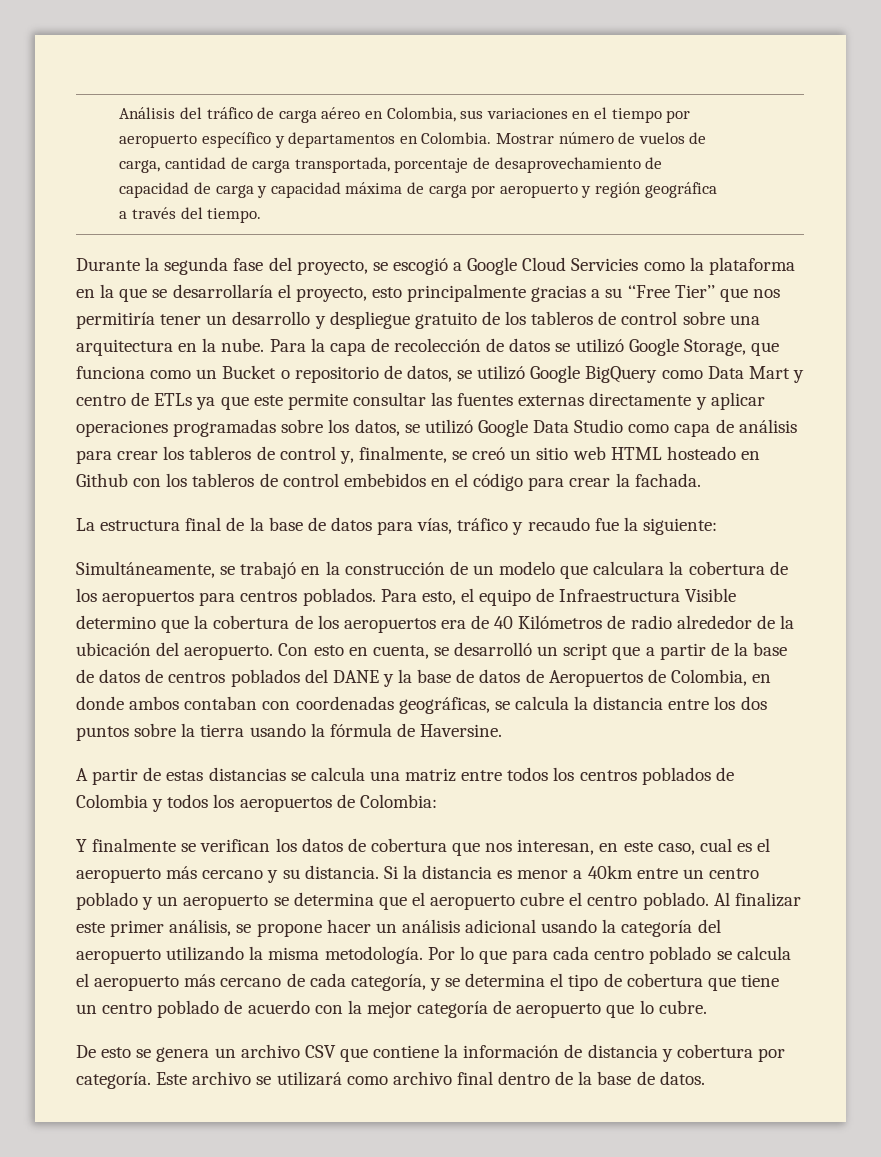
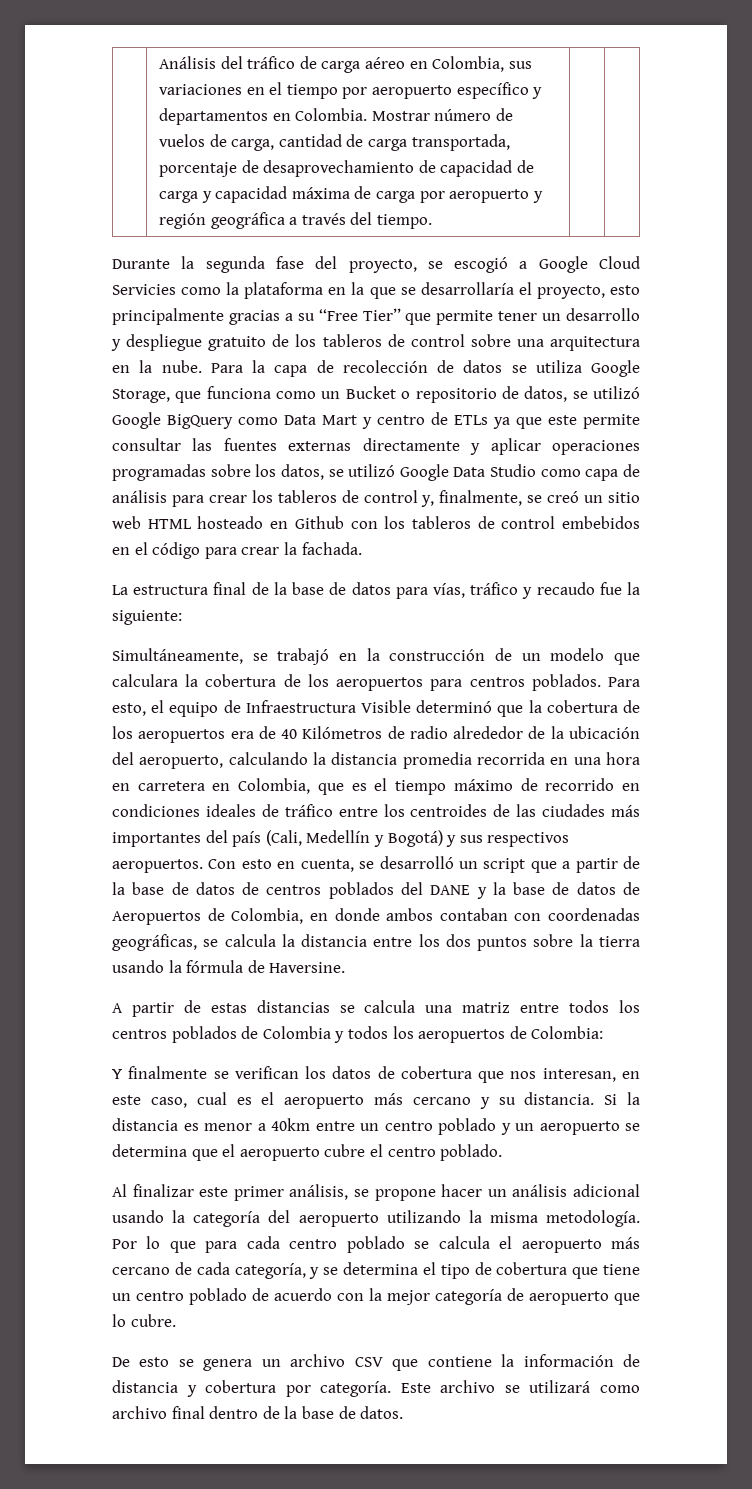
[752,289,780,298] [76,312,155,329] nos permitiría -> [436,310,494,325] permite
[575,338,624,353] utilizó -> [535,360,582,373] utiliza
[76,615,156,629] determino -> [416,700,493,713] determinó
[184,645,274,660] aeropuerto. -> [139,752,640,769] [112,778,640,795] [112,804,640,817] [112,830,570,847] [112,859,203,873] aeropuerto, calculando la distancia promedia recorrida en una hora en carretera en Colombia, que es el tiempo máximo de recorrido en condiciones ideales de tráfico entre los centroides de las ciudades más importantes del país (Cali, Medellín y Bogotá) y sus respectivos aeropuertos.
(709, 901) none -> (503, 1152) //

